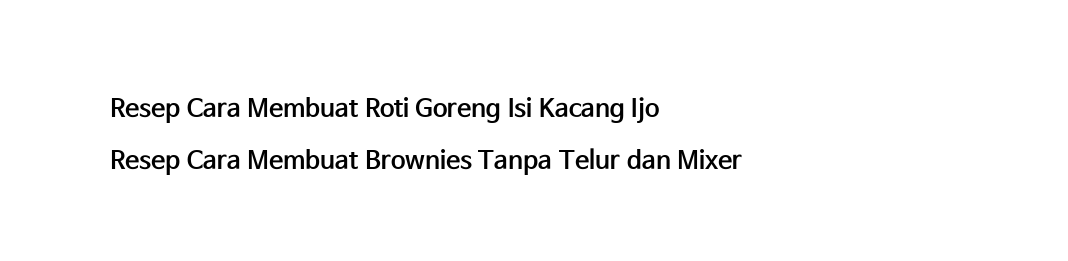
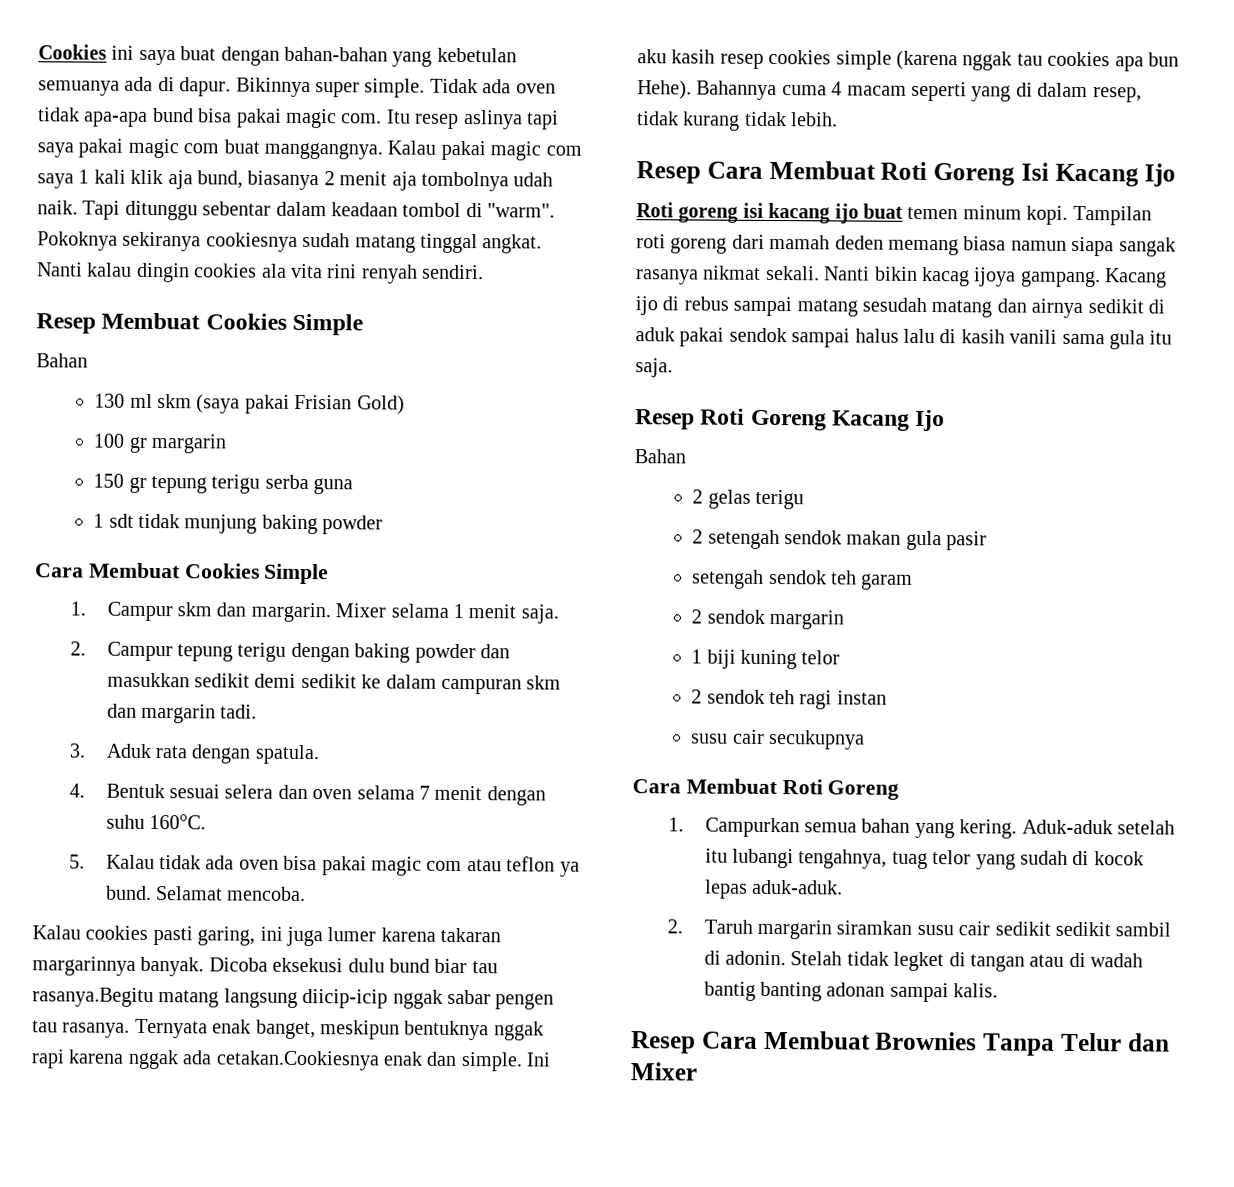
(110, 110) none -> [38,44,517,67] [38,76,556,98] [38,107,559,130] [37,138,582,161] [37,169,554,192] [37,200,556,221] [37,231,543,254] [37,262,485,284] [36,312,364,336] [36,353,88,368] [94,393,405,415] [93,433,228,454] [93,473,354,495] [93,513,384,535] [35,562,330,585] [70,601,559,624] [70,641,510,664] [106,672,562,695] [106,703,258,724] [69,743,320,765] [69,783,546,806] [105,813,206,830] [69,854,580,877] [105,885,307,901] [32,925,502,947] [32,956,498,977] [32,987,555,1010] [32,1018,544,1041] [31,1049,552,1072] [637,49,1179,72] [637,80,1142,103] [637,111,839,131] Cookies ini saya buat dengan bahan-bahan yang kebetulan semuanya ada di dapur. Bikinnya super simple. Tidak ada oven tidak apa-apa bund bisa pakai magic com. Itu resep aslinya tapi saya pakai magic com buat manggangnya. Kalau pakai magic com saya 1 kali klik aja bund, biasanya 2 menit aja tombolnya udah naik. Tapi ditunggu sebentar dalam keadaan tombol di "warm". Pokoknya sekiranya cookiesnya sudah matang tinggal angkat. Nanti kalau dingin cookies ala vita rini renyah sendiri. // Resep Membuat Cookies Simple // Bahan // 130 ml skm (saya pakai Frisian Gold) // 100 gr margarin // 150 gr tepung terigu serba guna // 1 sdt tidak munjung baking powder // Cara Membuat Cookies Simple // 1. Campur skm dan margarin. Mixer selama 1 menit saja. // 2. Campur tepung terigu dengan baking powder dan masukkan sedikit demi sedikit ke dalam campuran skm dan margarin tadi. // 3. Aduk rata dengan spatula. // 4. Bentuk sesuai selera dan oven selama 7 menit dengan suhu 160°C. // 5. Kalau tidak ada oven bisa pakai magic com atau teflon ya bund. Selamat mencoba. // Kalau cookies pasti garing, ini juga lumer karena takaran margarinnya banyak. Dicoba eksekusi dulu bund biar tau rasanya.Begitu matang langsung diicip-icip nggak sabar pengen tau rasanya. Ternyata enak banget, meskipun bentuknya nggak rapi karena nggak ada cetakan.Cookiesnya enak dan simple. Ini aku kasih resep cookies simple (karena nggak tau cookies apa bun Hehe). Bahannya cuma 4 macam seperti yang di dalam resep, tidak kurang tidak lebih. //
(660, 110) none -> [636,202,1152,226] [636,234,1176,257] [635,265,1168,288] [635,296,1165,319] [635,327,1173,350] [635,358,673,378] [635,408,946,432] [634,449,686,464] [692,489,805,510] [692,529,988,551] [692,569,914,590] [691,609,845,630] [691,649,841,670] [691,689,887,710] [691,729,866,750] [632,778,900,800] [668,817,1175,839] [704,848,1144,870] [704,879,843,899] [667,919,1172,940] [703,950,1144,972] [703,981,999,1003] // Roti goreng isi kacang ijo buat temen minum kopi. Tampilan roti goreng dari mamah deden memang biasa namun siapa sangak rasanya nikmat sekali. Nanti bikin kacag ijoya gampang. Kacang ijo di rebus sampai matang sesudah matang dan airnya sedikit di aduk pakai sendok sampai halus lalu di kasih vanili sama gula itu saja. // Resep Roti Goreng Kacang Ijo // Bahan // 2 gelas terigu // 2 setengah sendok makan gula pasir // setengah sendok teh garam // 2 sendok margarin // 1 biji kuning telor // 2 sendok teh ragi instan // susu cair secukupnya // Cara Membuat Roti Goreng // 1. Campurkan semua bahan yang kering. Aduk-aduk setelah itu lubangi tengahnya, tuag telor yang sudah di kocok lepas aduk-aduk. // 2. Taruh margarin siramkan susu cair sedikit sedikit sambil di adonin. Stelah tidak legket di tangan atau di wadah bantig banting adonan sampai kalis.

